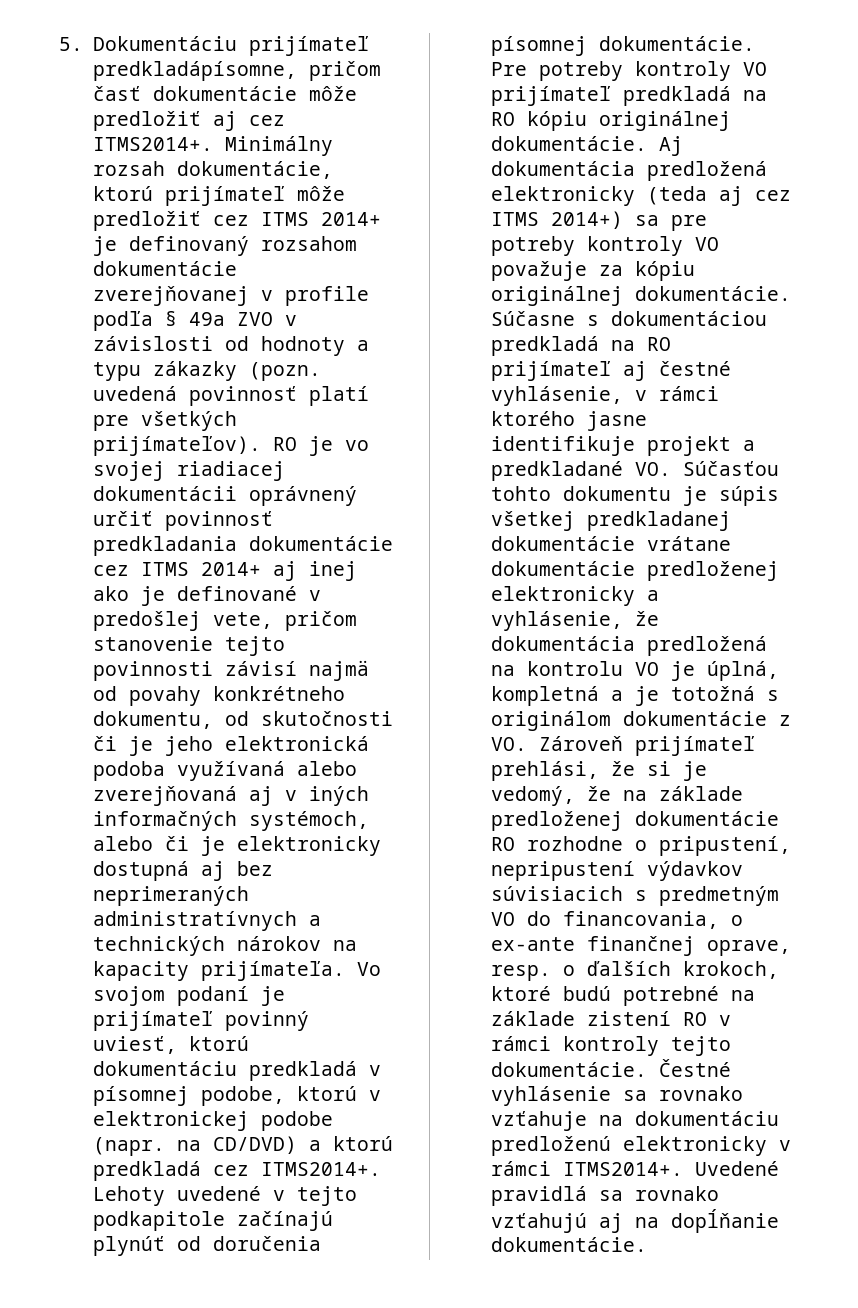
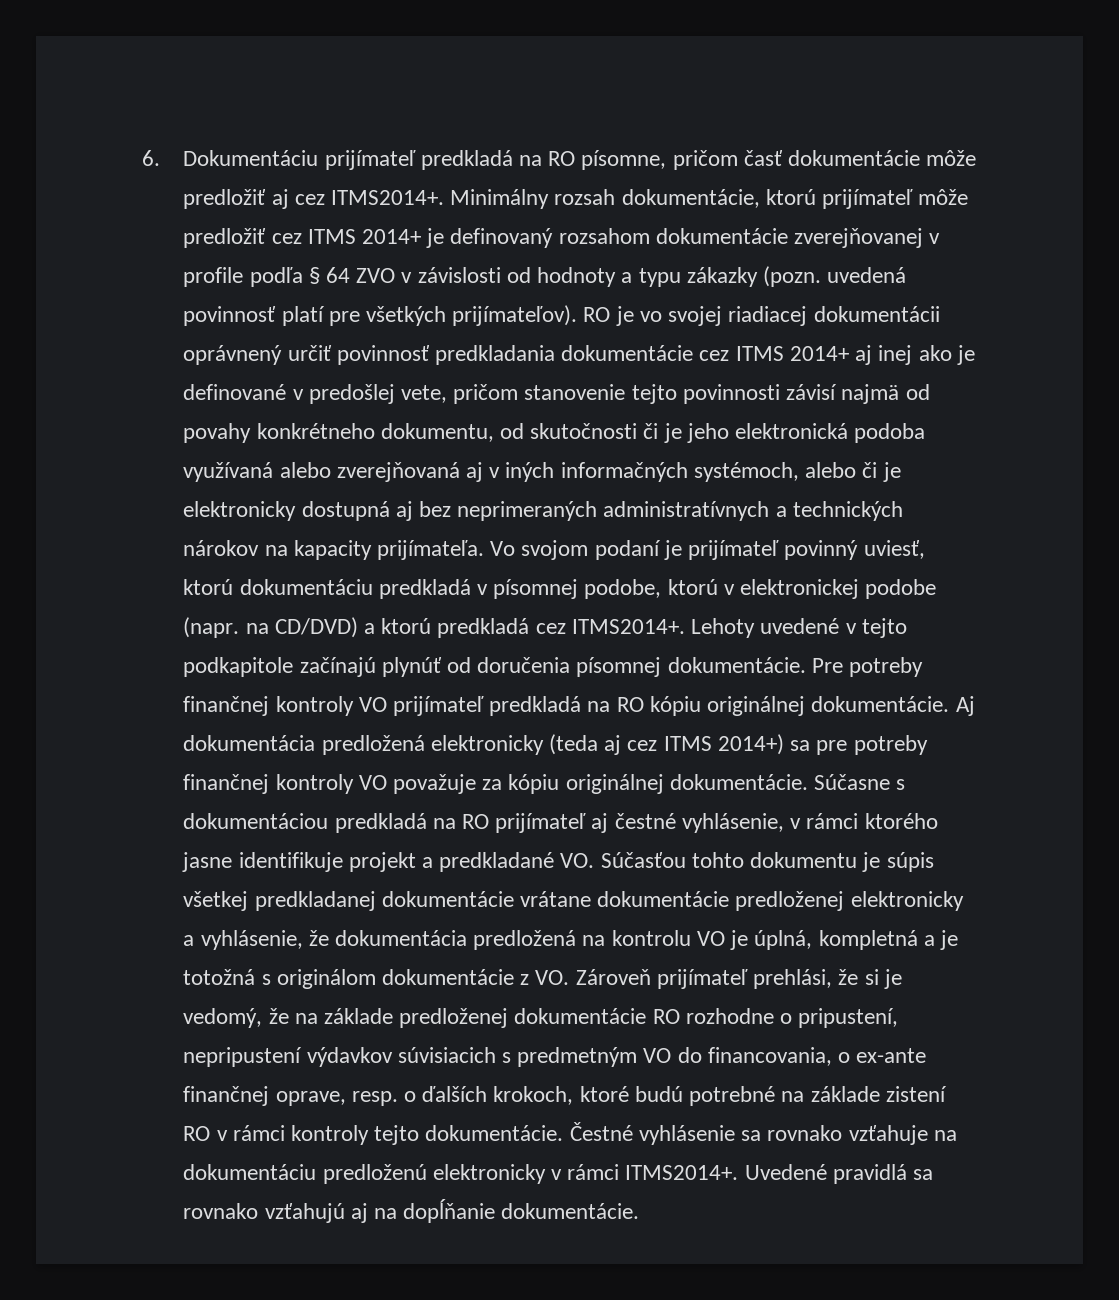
[59,37,83,51] 5. -> [142,150,160,166] 6.
[92,61,297,81] predkladápísomne, -> [420,150,667,170] predkladá na RO písomne,
[188,312,225,326] 49a -> [326,267,351,283] 64
(623, 71) none -> [183,696,270,716] finančnej
(575, 246) none -> [183,774,270,794] finančnej

